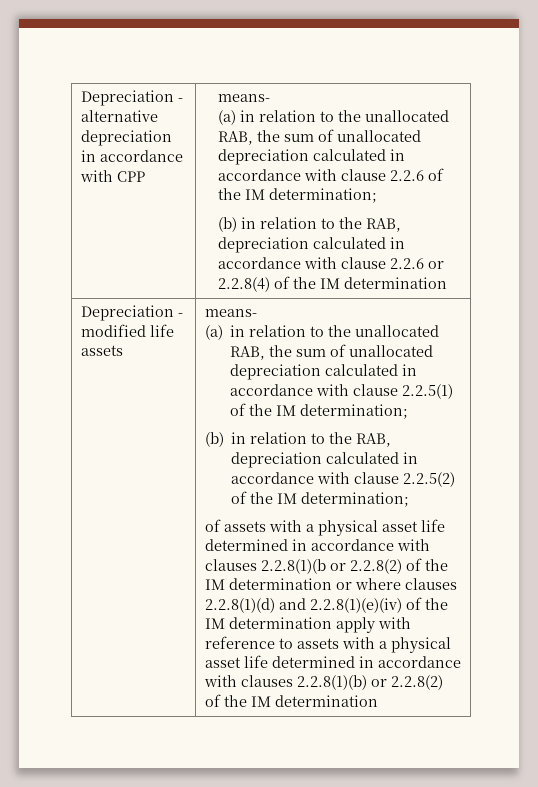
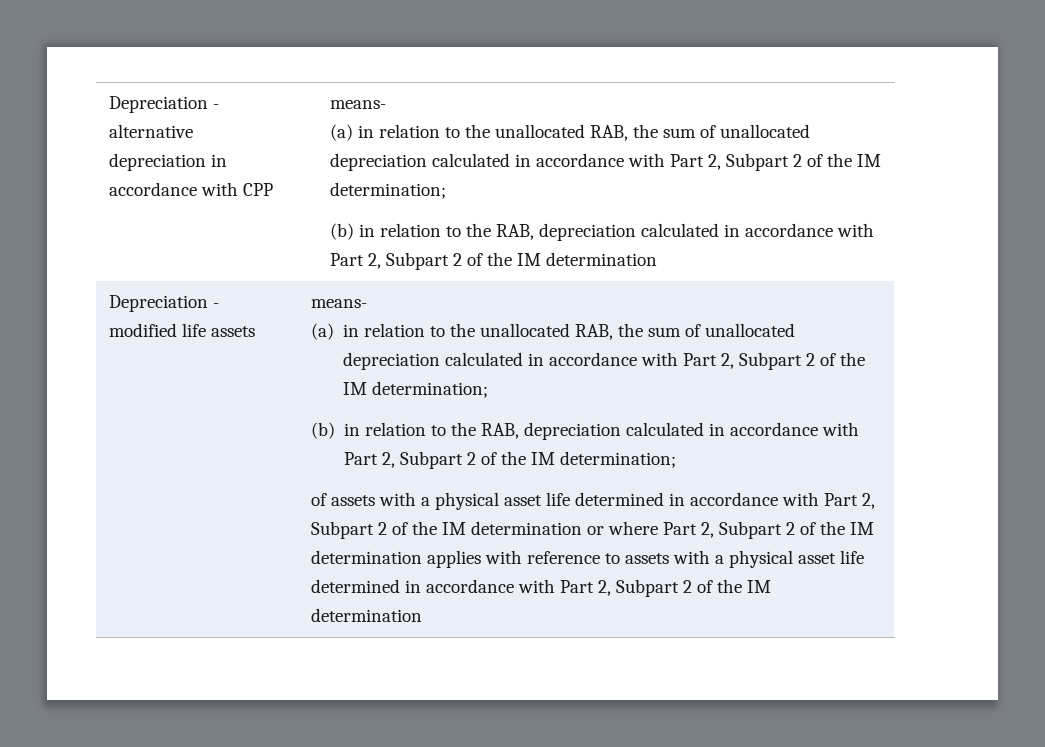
[341,169,425,181] clause 2.2.6 -> [670,153,803,171] Part 2, Subpart 2
[341,257,445,269] [218,277,271,292] clause 2.2.6 or 2.2.8(4) -> [330,252,463,270] Part 2, Subpart 2
[353,384,454,399] clause 2.2.5(1) -> [683,352,816,370] Part 2, Subpart 2
[354,472,456,487] clause 2.2.5(2) -> [344,451,477,469] Part 2, Subpart 2
[204,559,402,574] clauses 2.2.8(1)(b or 2.2.8(2) -> [823,493,875,509] [310,521,387,539] Part 2, Subpart 2
[404,578,457,590] [204,597,448,613] [204,617,375,633] clauses 2.2.8(1)(d) and 2.2.8(1)(e)(iv) of the IM determination apply -> [662,521,874,539] [310,550,481,568] Part 2, Subpart 2 of the IM determination applies
[240,675,443,690] clauses 2.2.8(1)(b) or 2.2.8(2) -> [559,579,692,597] Part 2, Subpart 2

